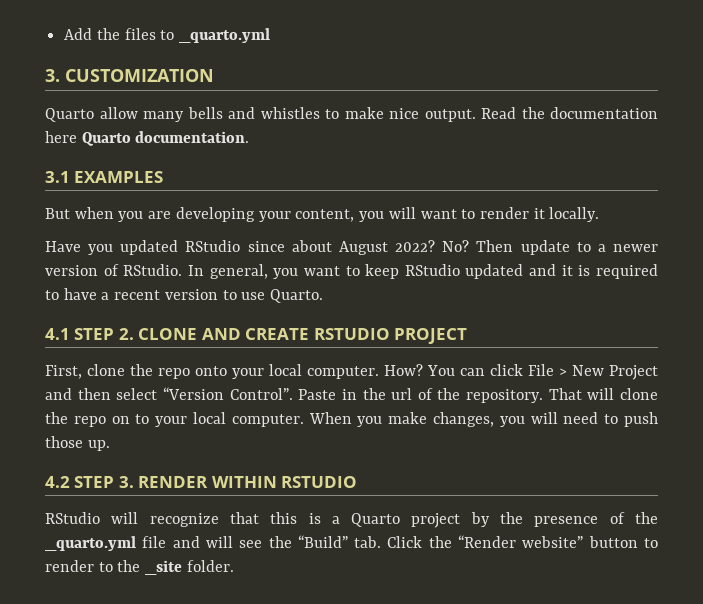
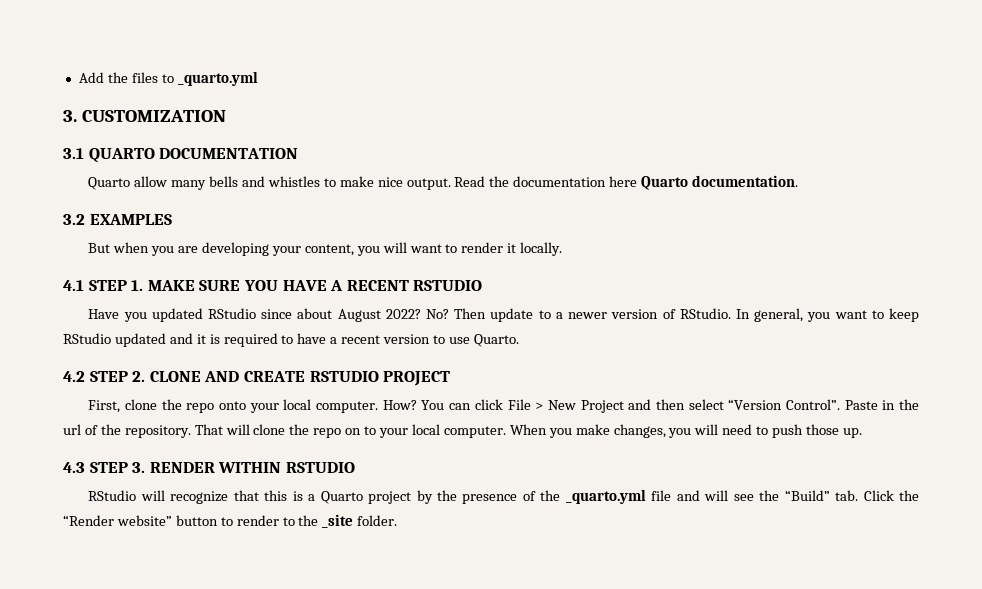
(214, 75) none -> [63,148,299,163] // 3.1 QUARTO DOCUMENTATION
[45,171,70,183] 3.1 -> [63,214,85,225] 3.2
(600, 214) none -> [63,280,483,291] // 4.1 STEP 1. MAKE SURE YOU HAVE A RECENT RSTUDIO
[45,328,70,340] 4.1 -> [63,371,85,382] 4.2
[45,476,70,488] 4.2 -> [63,462,85,473] 4.3

